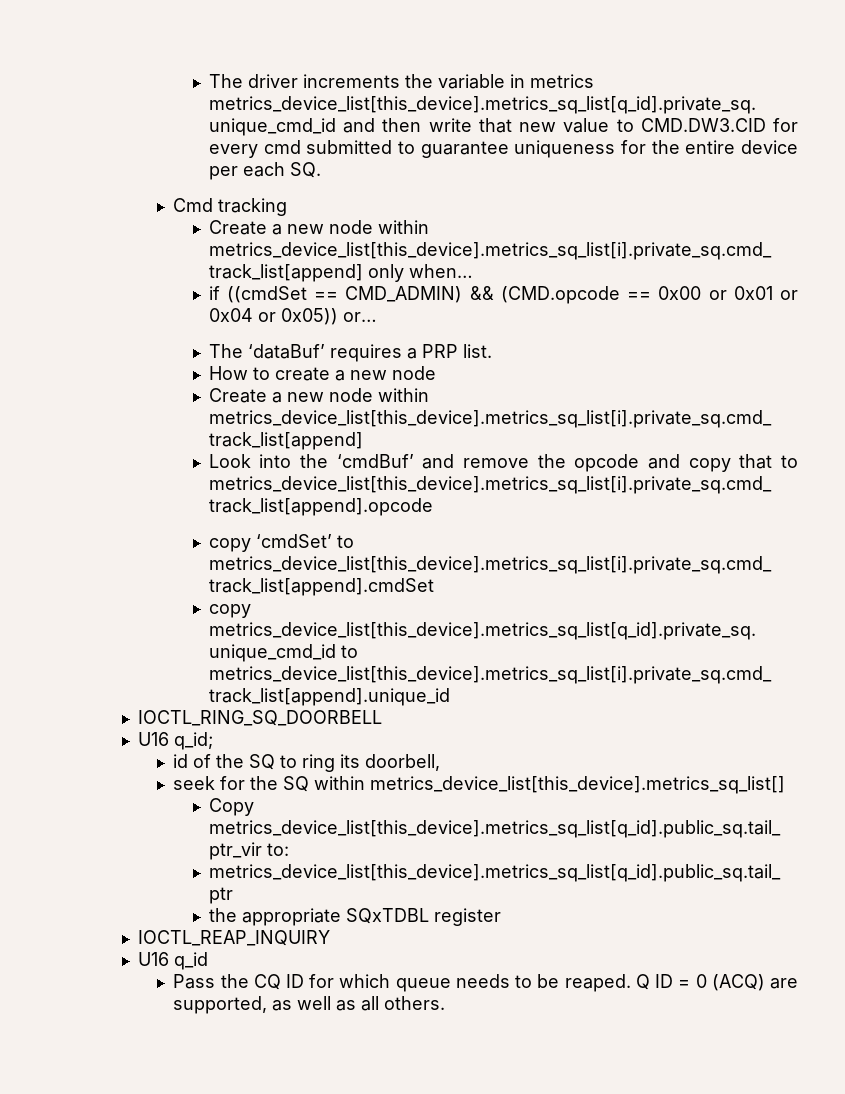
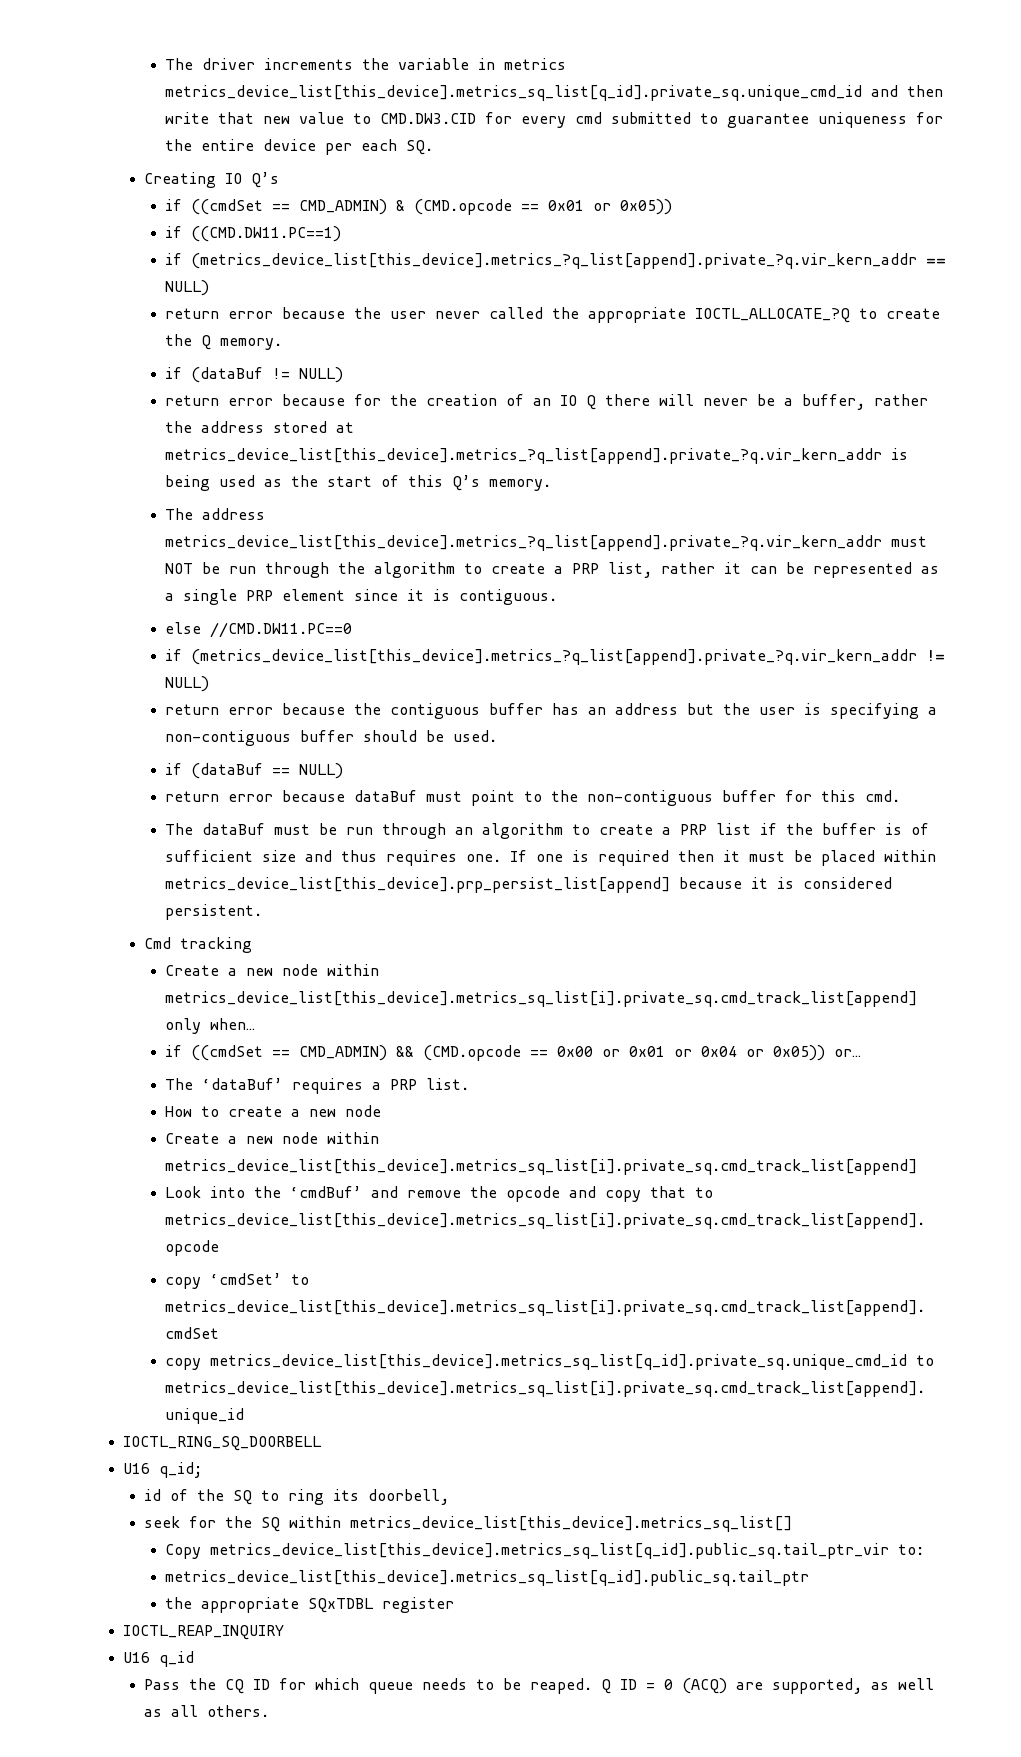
(321, 170) none -> [144,172,280,188] [165,199,673,215] [165,226,342,242] [165,253,947,269] [165,280,210,296] [165,307,941,323] [165,334,283,350] [165,367,344,383] [165,394,929,410] [165,421,355,433] [165,448,909,464] [165,475,552,491] [165,508,266,520] [165,535,928,551] [165,562,940,578] [165,589,558,605] [165,622,353,638] [165,649,946,665] [165,676,210,692] [165,703,938,719] [165,730,498,746] [165,763,344,779] [165,790,901,806] [165,823,930,839] [165,850,937,866] [165,877,893,893] [165,904,263,920] // Creating IO Q’s // if ((cmdSet == CMD_ADMIN) & (CMD.opcode == 0x01 or 0x05)) // if ((CMD.DW11.PC==1) // if (metrics_device_list[this_device].metrics_?q_list[append].private_?q.vir_kern_addr == NULL) // return error because the user never called the appropriate IOCTL_ALLOCATE_?Q to create the Q memory. // if (dataBuf != NULL) // return error because for the creation of an IO Q there will never be a buffer, rather the address stored at metrics_device_list[this_device].metrics_?q_list[append].private_?q.vir_kern_addr is being used as the start of this Q’s memory. // The address metrics_device_list[this_device].metrics_?q_list[append].private_?q.vir_kern_addr must NOT be run through the algorithm to create a PRP list, rather it can be represented as a single PRP element since it is contiguous. // else //CMD.DW11.PC==0 // if (metrics_device_list[this_device].metrics_?q_list[append].private_?q.vir_kern_addr != NULL) // return error because the contiguous buffer has an address but the user is specifying a non-contiguous buffer should be used. // if (dataBuf == NULL) // return error because dataBuf must point to the non-contiguous buffer for this cmd. // The dataBuf must be run through an algorithm to create a PRP list if the buffer is of sufficient size and thus requires one. If one is required then it must be placed within metrics_device_list[this_device].prp_persist_list[append] because it is considered persistent.

